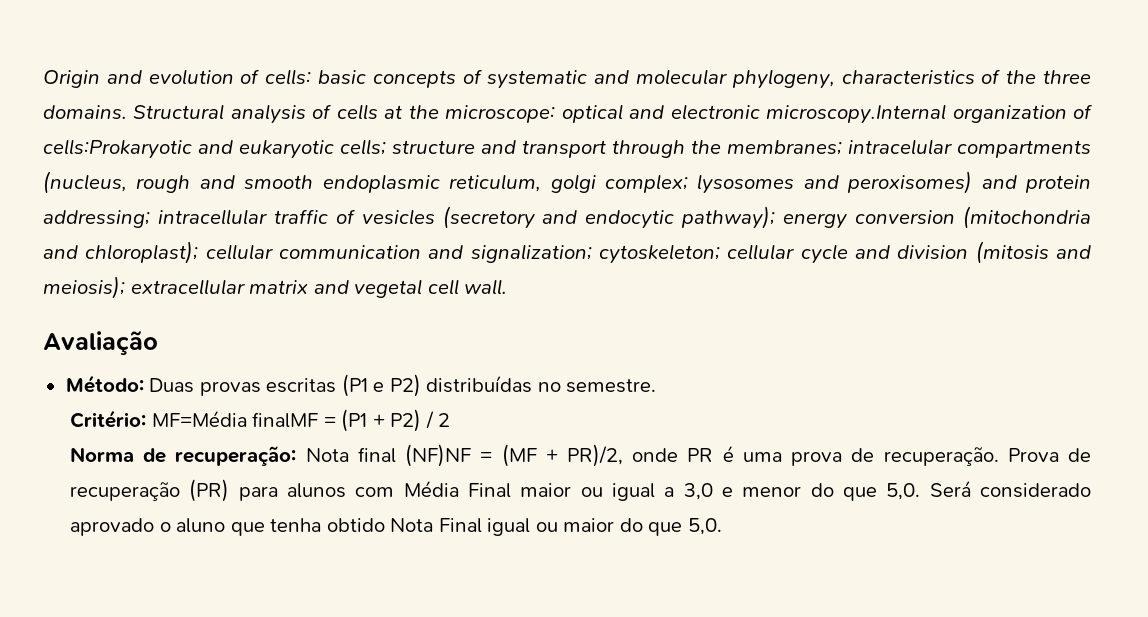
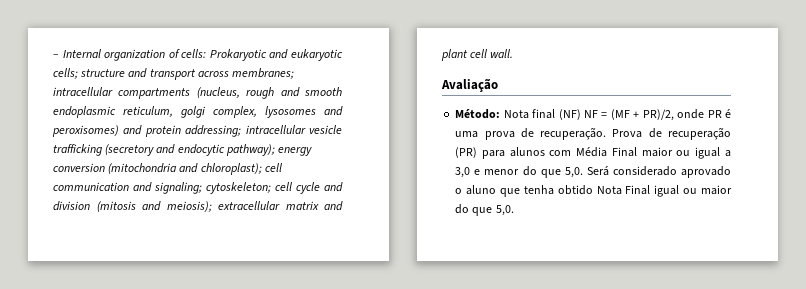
[43,69,1091,89] [43,104,1092,124] [43,139,193,159] Origin and evolution of cells: basic concepts of systematic and molecular phylogeny, characteristics of the three domains. Structural analysis of cells at the microscope: optical and electronic microscopy.Internal organization of cells:Prokaryotic -> [53,49,267,61] – Internal organization of cells: Prokaryotic
[612,139,952,158] through the membranes; intracelular -> [197,68,295,79] [53,87,113,96] across membranes; intracellular
[604,174,688,193] complex; -> [213,106,257,118] complex,
[273,209,435,225] traffic of vesicles -> [309,125,342,134] [53,144,102,156] vesicle trafficking
[205,244,273,260] cellular -> [264,163,282,172] cell
[470,244,795,264] signalization; cytoskeleton; cellular -> [154,182,292,194] signaling; cytoskeleton; cell
[354,279,423,298] vegetal -> [441,49,468,61] plant
[149,374,657,397] [70,409,451,432] [70,444,472,467] Duas provas escritas (P1 e P2) distribuídas no semestre. // Critério: MF=Média finalMF = (P1 + P2) / 2 // Norma de recuperação: Nota final (NF)NF -> [503,109,598,120] Nota final (NF) NF

